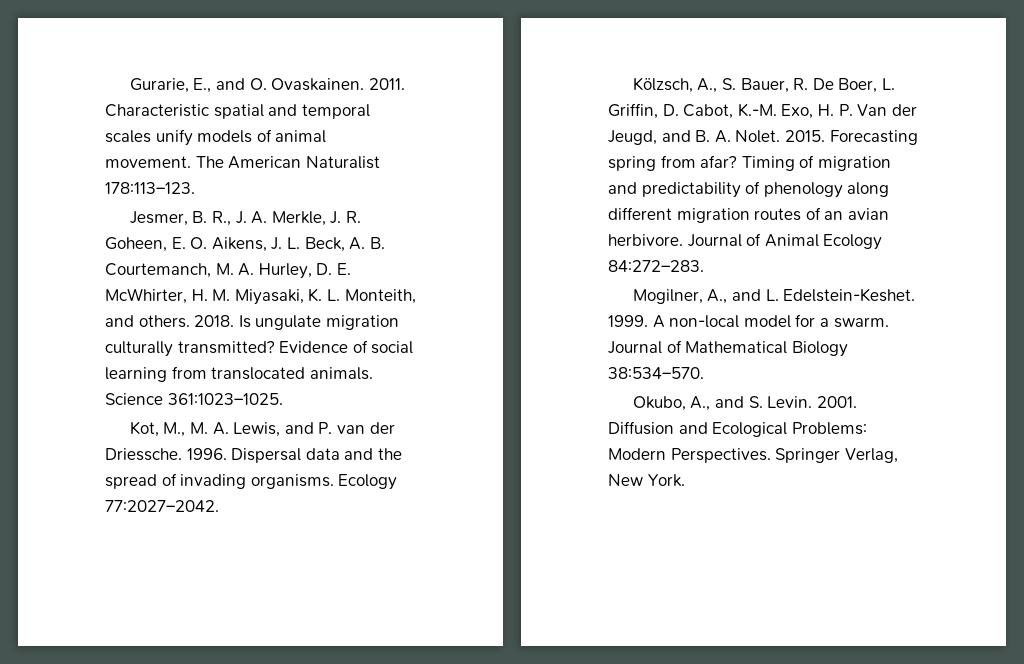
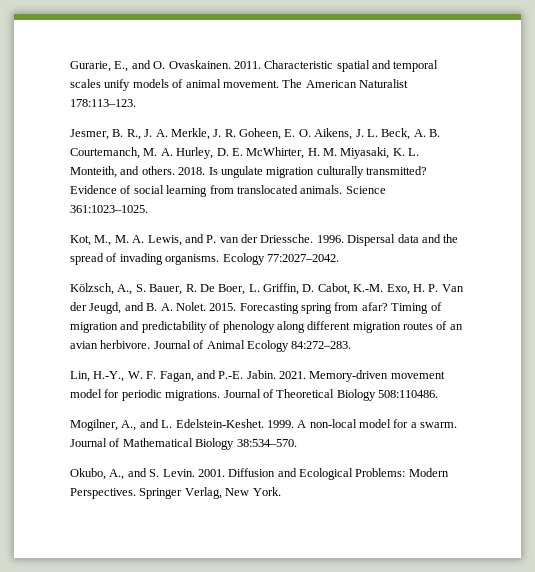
(704, 266) none -> [70,370,445,382] [70,389,438,401] // Lin, H.-Y., W. F. Fagan, and P.-E. Jabin. 2021. Memory-driven movement model for periodic migrations. Journal of Theoretical Biology 508:110486.

